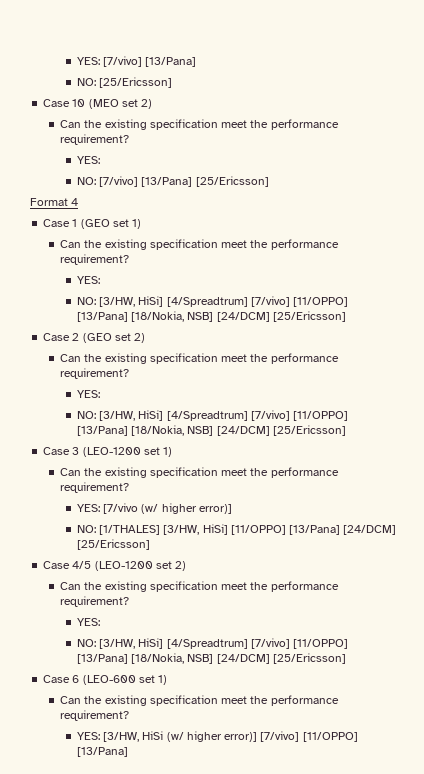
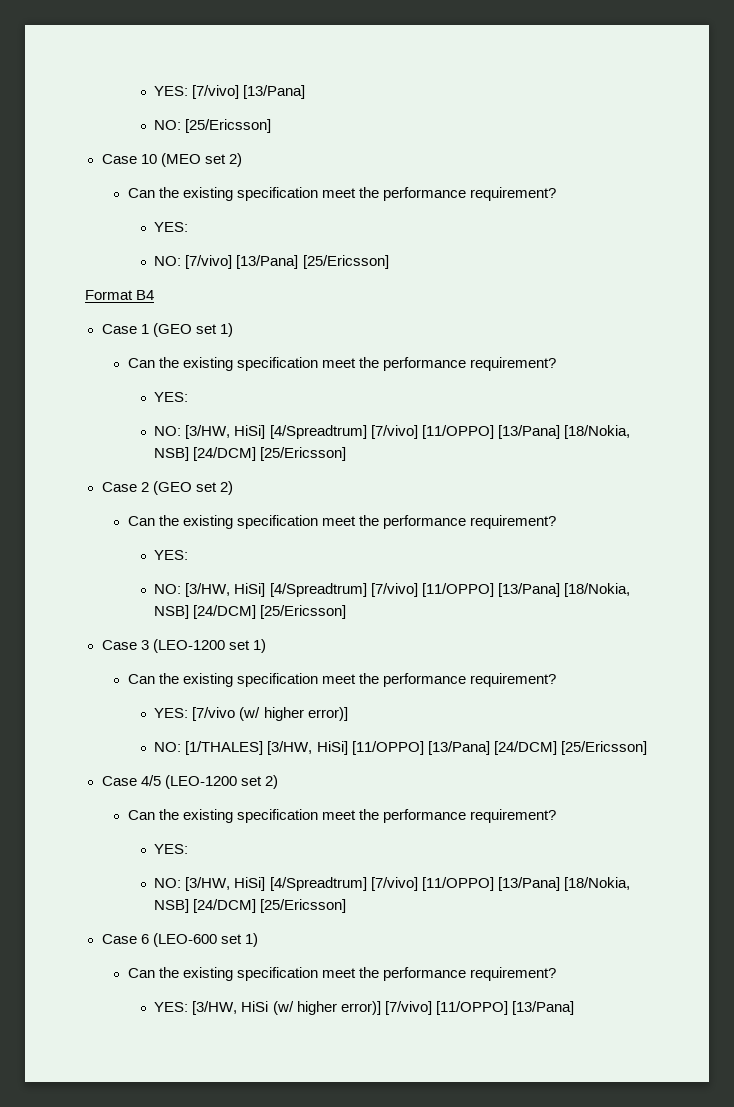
[71,198,79,206] 4 -> [136,290,155,300] B4

